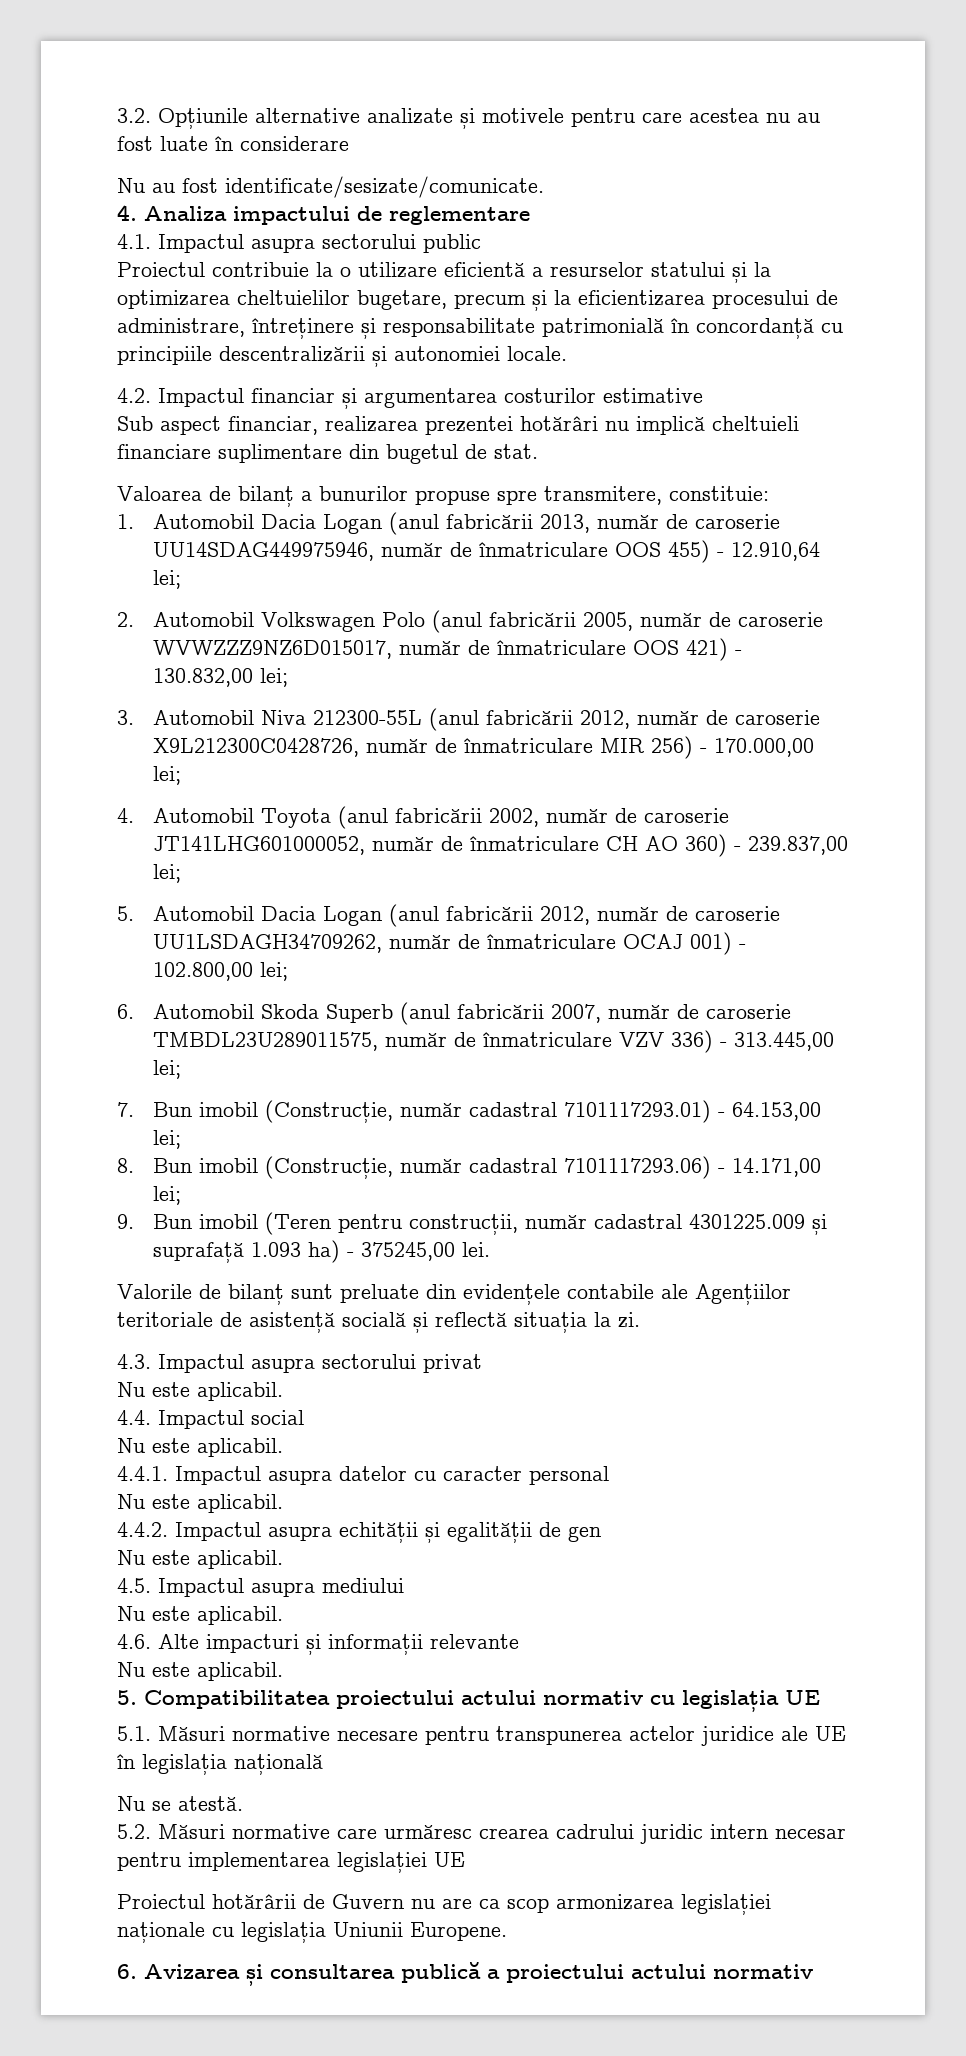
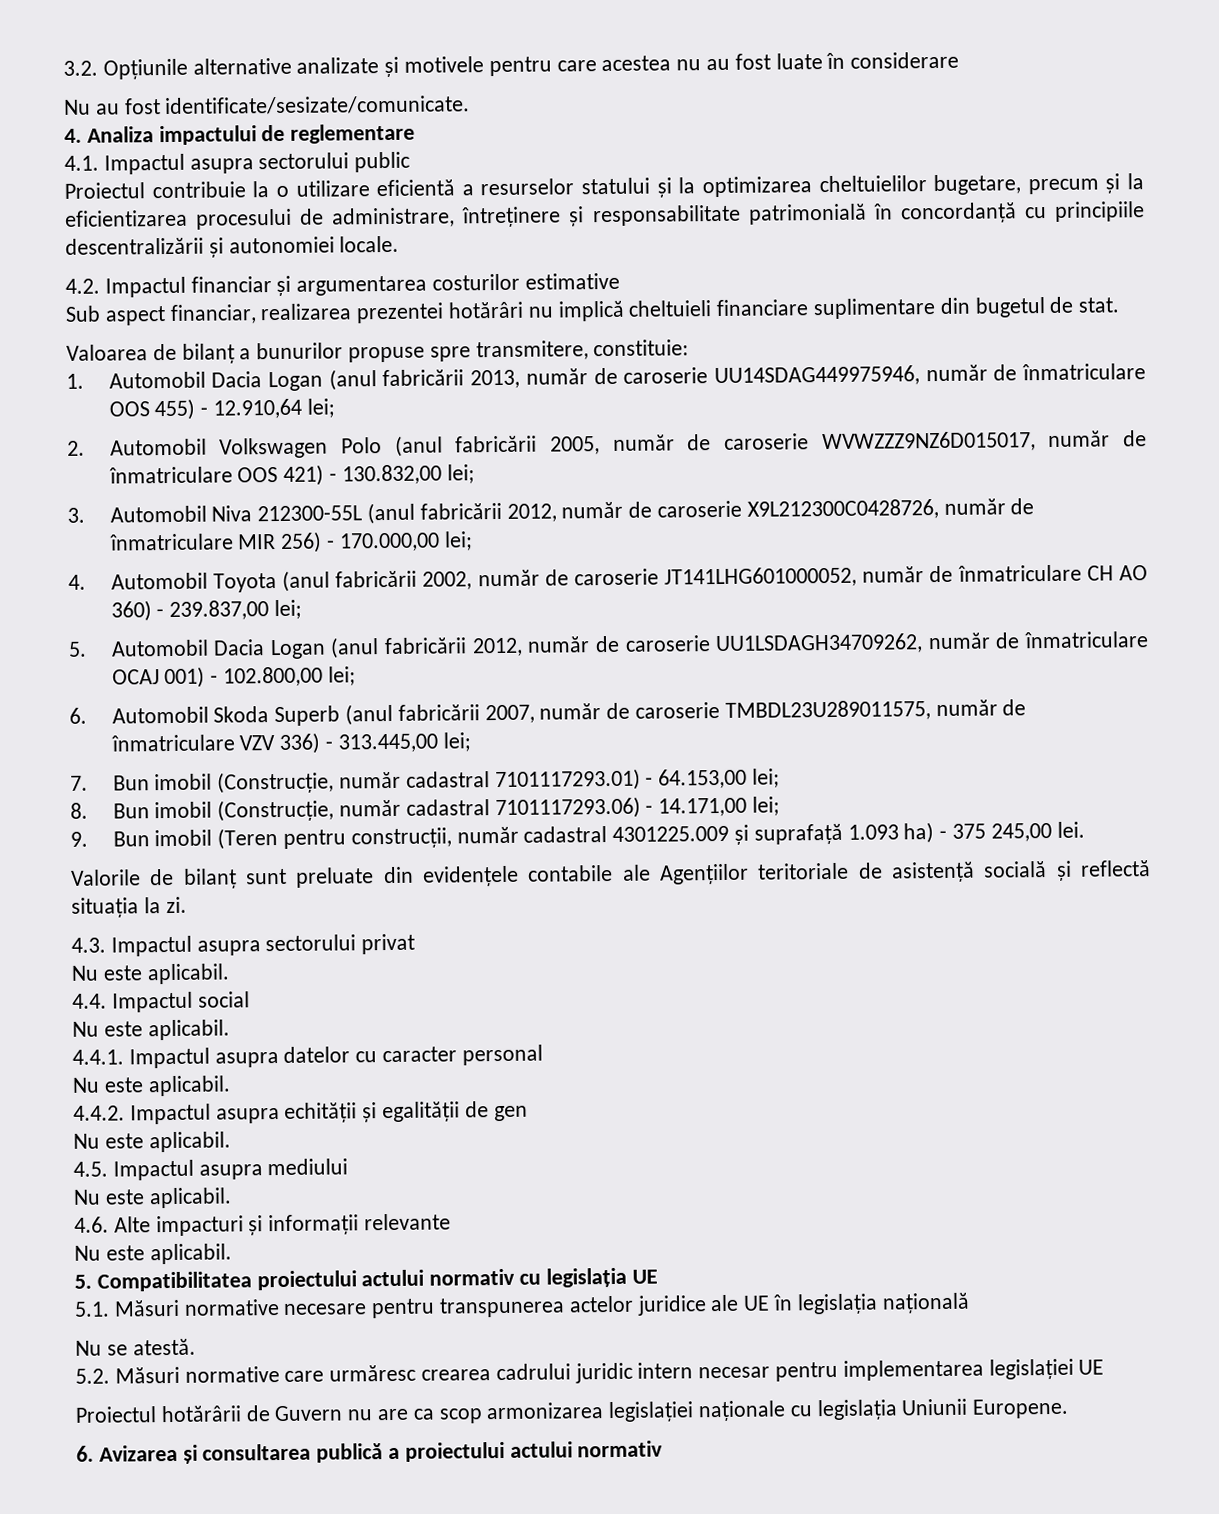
[361,1242,456,1261] 375245,00 -> [952,822,1052,842] 375 245,00

